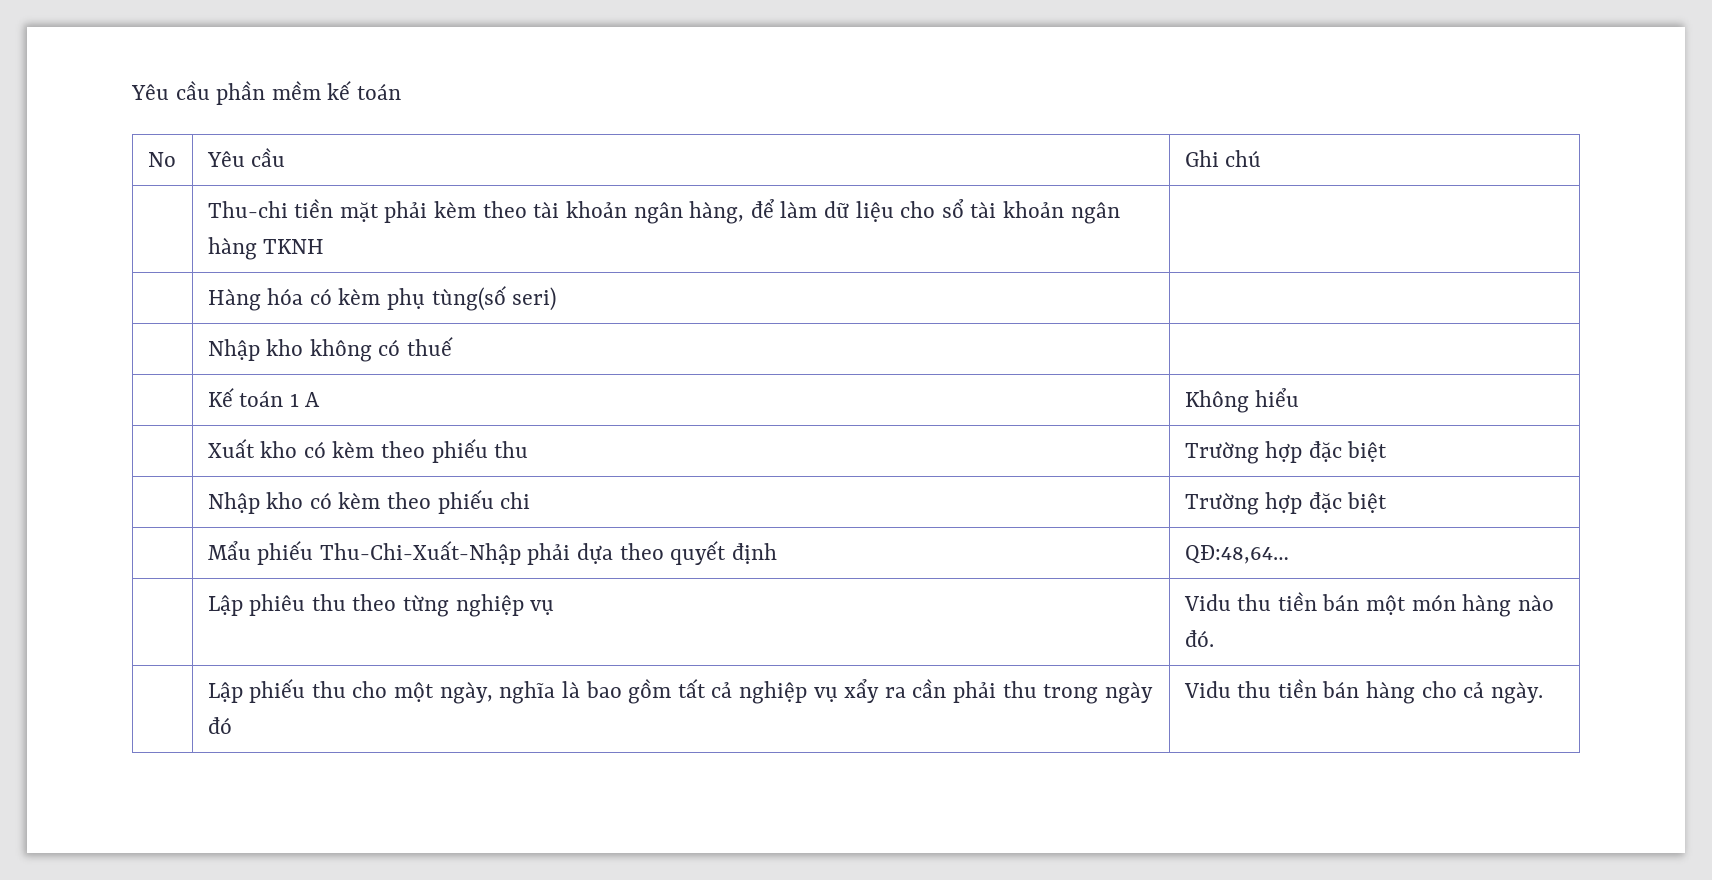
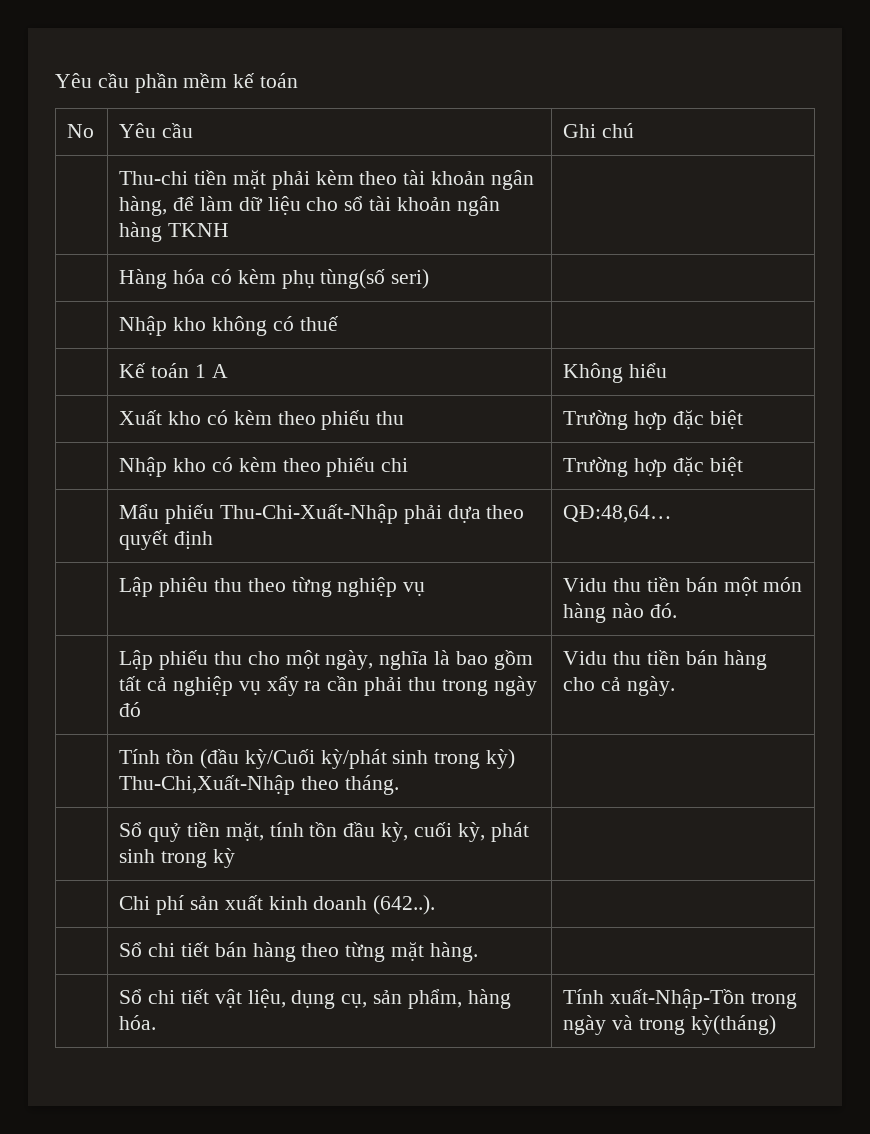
(1543, 692) none -> [119,749,516,769] [119,775,400,795] [119,822,529,842] [119,848,236,868] [119,895,436,915] [119,942,478,962] [119,989,511,1009] [119,1015,157,1030] [563,989,798,1009] [563,1015,776,1035] // | Tính tồn (đầu kỳ/Cuối kỳ/phát sinh trong kỳ) Thu-Chi,Xuất-Nhập theo tháng. | // | Sổ quỷ tiền mặt, tính tồn đầu kỳ, cuối kỳ, phát sinh trong kỳ | // | Chi phí sản xuất kinh doanh (642..). | // | Sổ chi tiết bán hàng theo từng mặt hàng. | // | Sổ chi tiết vật liệu, dụng cụ, sản phẩm, hàng hóa. | Tính xuất-Nhập-Tồn trong ngày và trong kỳ(tháng)

